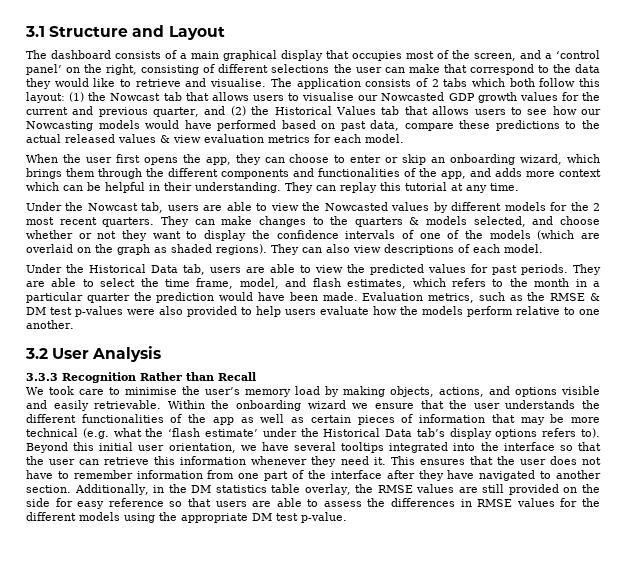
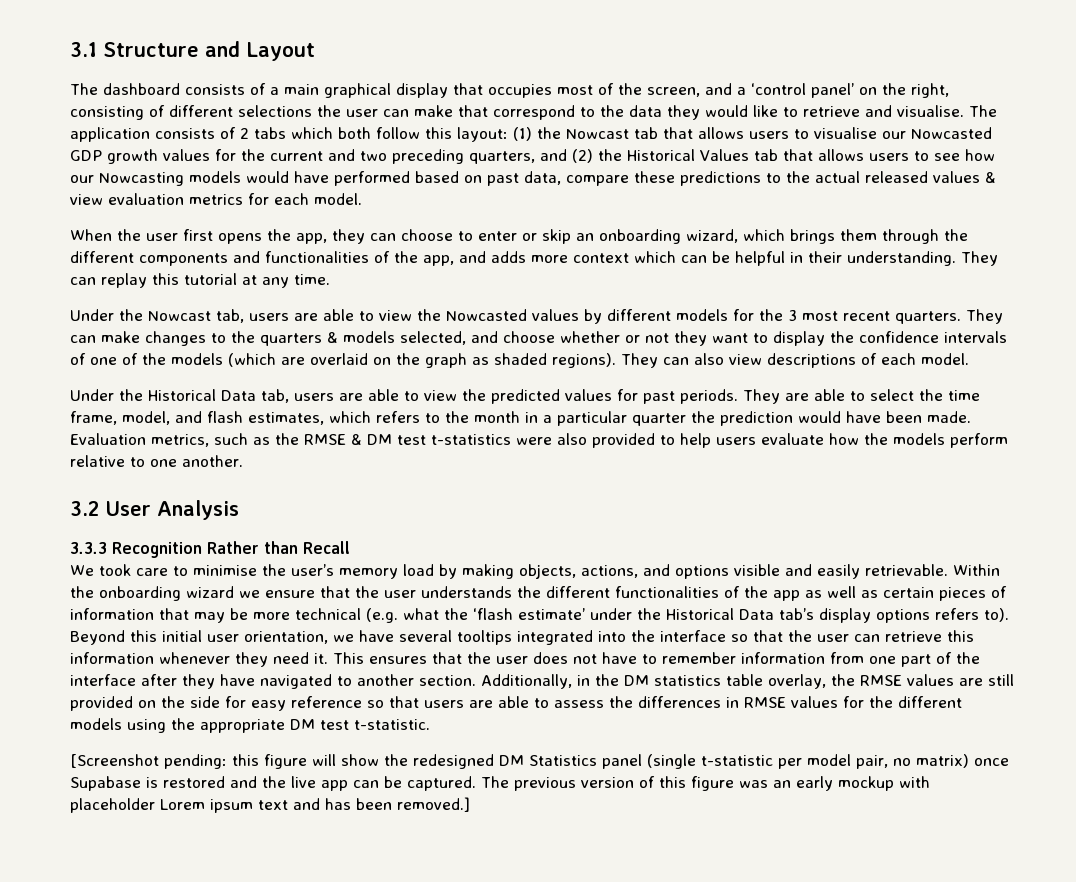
[98,107,200,117] previous quarter, -> [360,149,535,164] two preceding quarters,
[593,203,601,211] 2 -> [788,310,797,321] 3
[75,306,123,317] p-values -> [431,434,511,445] t-statistics
[301,512,347,523] p-value. -> [354,719,430,730] [70,754,1009,769] [70,776,930,791] [70,797,470,813] t-statistic. // [Screenshot pending: this figure will show the redesigned DM Statistics panel (single t-statistic per model pair, no matrix) once Supabase is restored and the live app can be captured. The previous version of this figure was an early mockup with placeholder Lorem ipsum text and has been removed.]

